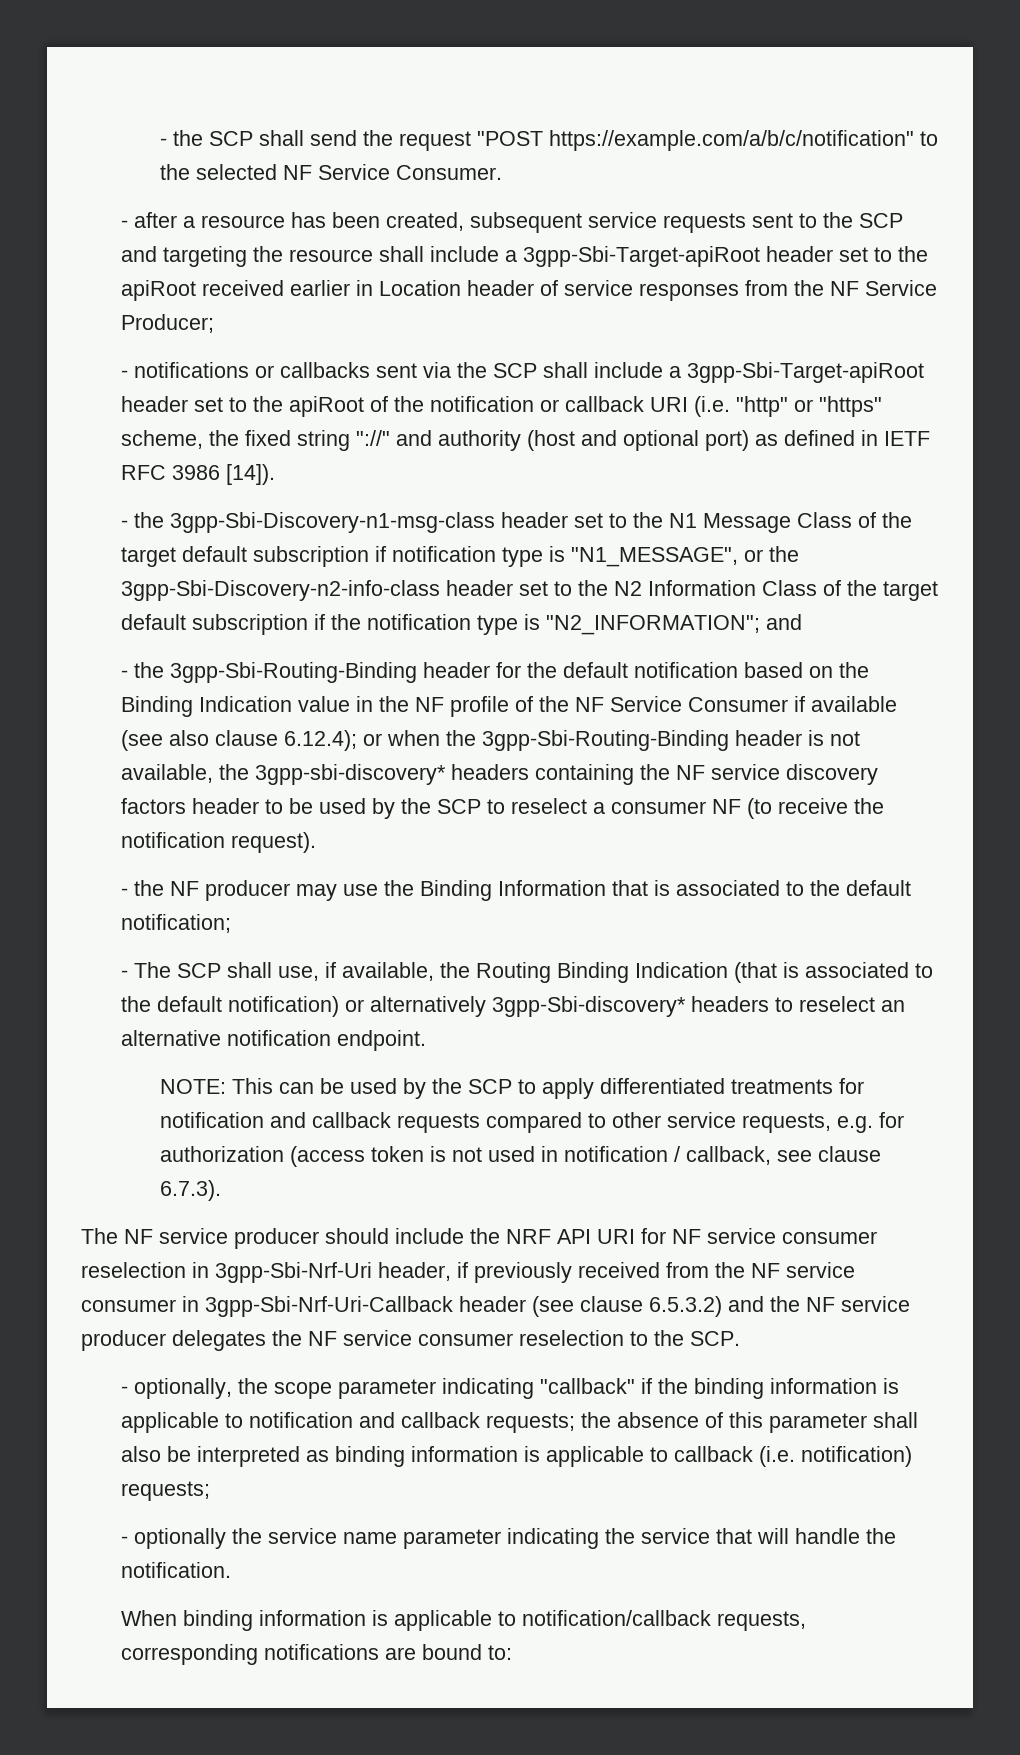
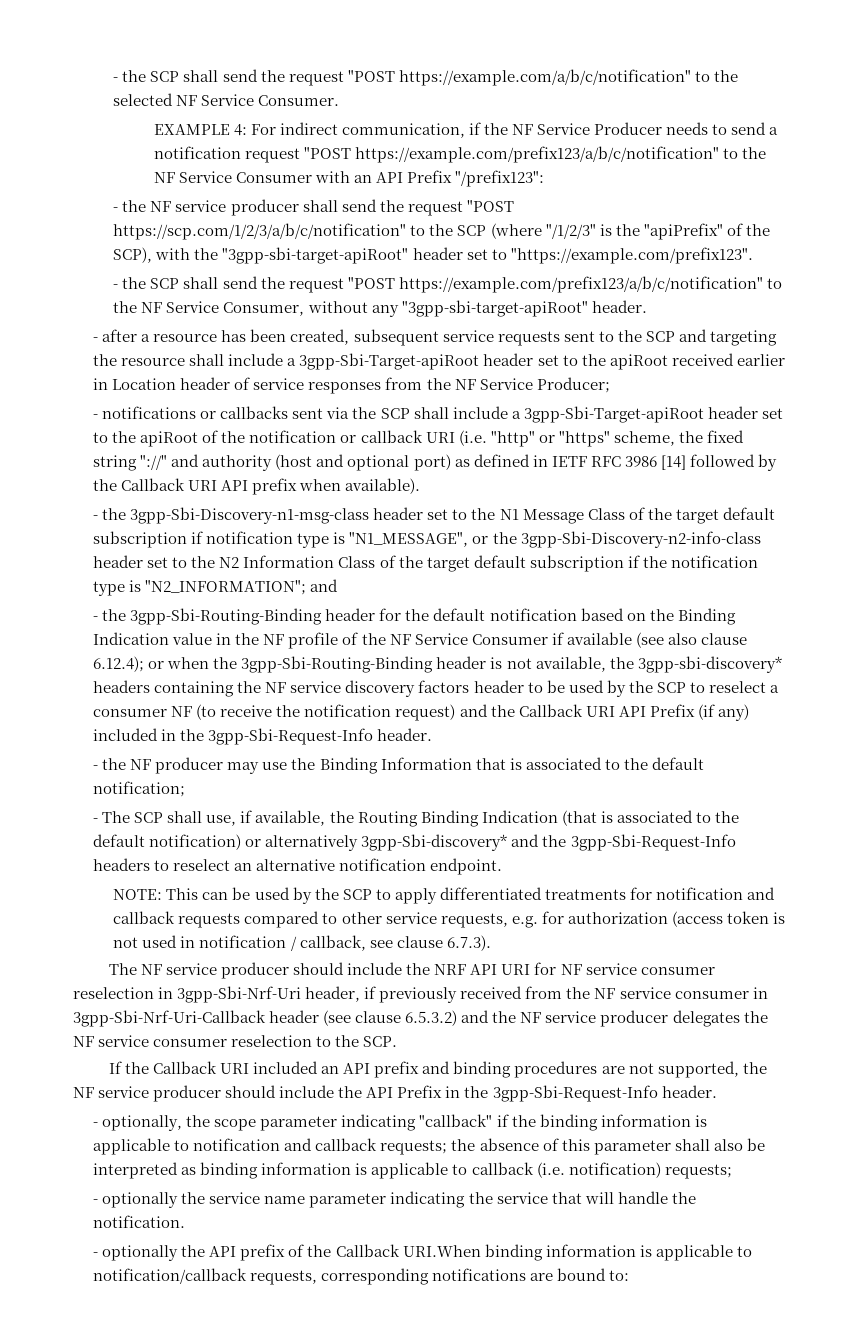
(503, 172) none -> [153,122,779,138] [153,146,766,163] [153,170,544,187] [113,199,514,216] [113,223,770,240] [113,247,753,264] [113,276,782,293] [113,300,647,317] // EXAMPLE 4: For indirect communication, if the NF Service Producer needs to send a notification request "POST https://example.com/prefix123/a/b/c/notification" to the NF Service Consumer with an API Prefix "/prefix123": // - the NF service producer shall send the request "POST https://scp.com/1/2/3/a/b/c/notification" to the SCP (where "/1/2/3" is the "apiPrefix" of the SCP), with the "3gpp-sbi-target-apiRoot" header set to "https://example.com/prefix123". // - the SCP shall send the request "POST https://example.com/prefix123/a/b/c/notification" to the NF Service Consumer, without any "3gpp-sbi-target-apiRoot" header.
[225,464,275,485] [14]). -> [660,454,777,471] [93,478,421,495] [14] followed by the Callback URI API prefix when available).
[230,832,316,853] request). -> [395,704,749,721] [93,728,433,745] request) and the Callback URI API Prefix (if any) included in the 3gpp-Sbi-Request-Info header.
(686, 1006) none -> [511,834,736,851] and the 3gpp-Sbi-Request-Info
(740, 1338) none -> [108,1061,767,1078] [73,1085,717,1102] // If the Callback URI included an API prefix and binding procedures are not supported, the NF service producer should include the API Prefix in the 3gpp-Sbi-Request-Info header.
[120,1610,177,1626] When -> [93,1244,481,1261] - optionally the API prefix of the Callback URI.When

